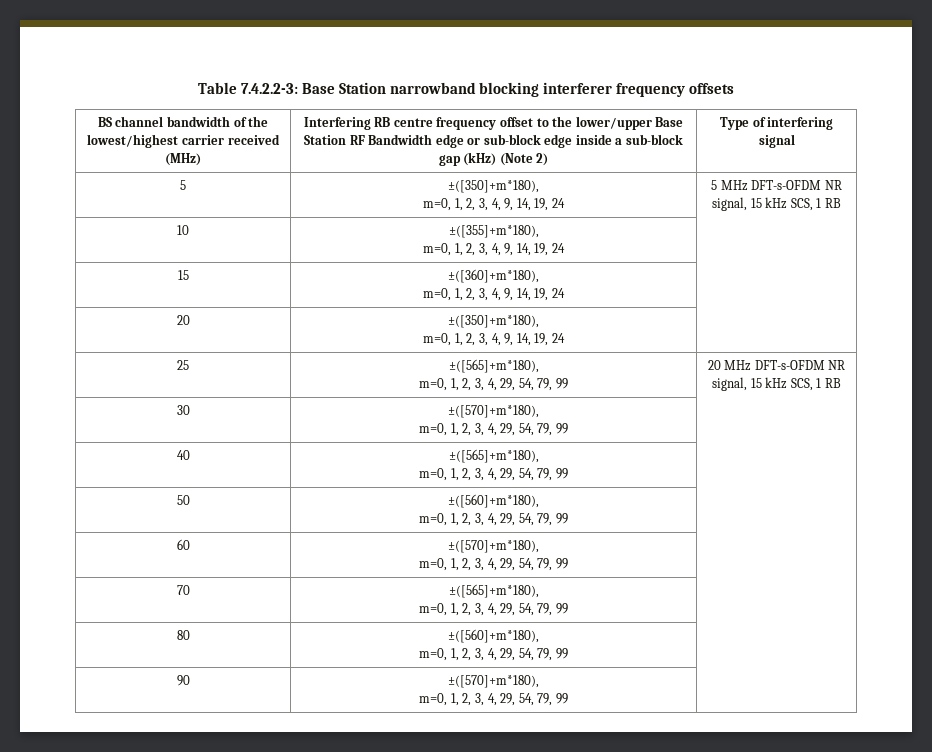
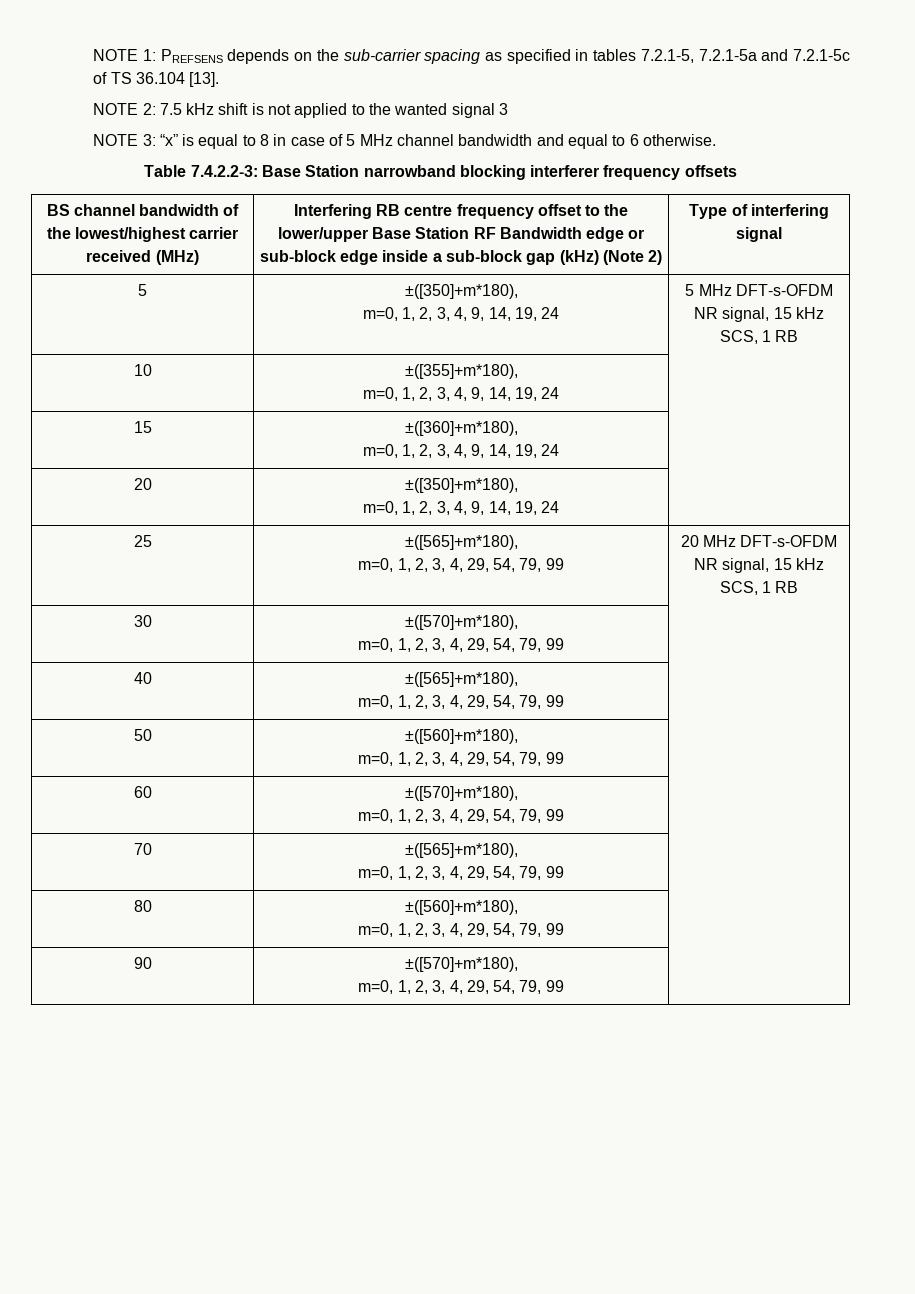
(197, 88) none -> [93,49,850,64] [93,72,220,87] [93,103,509,118] [93,134,716,149] NOTE 1: PREFSENS depends on the sub-carrier spacing as specified in tables 7.2.1-5, 7.2.1-5a and 7.2.1-5c of TS 36.104 [13]. // NOTE 2: 7.5 kHz shift is not applied to the wanted signal 3 // NOTE 3: “x” is equal to 8 in case of 5 MHz channel bandwidth and equal to 6 otherwise. //

